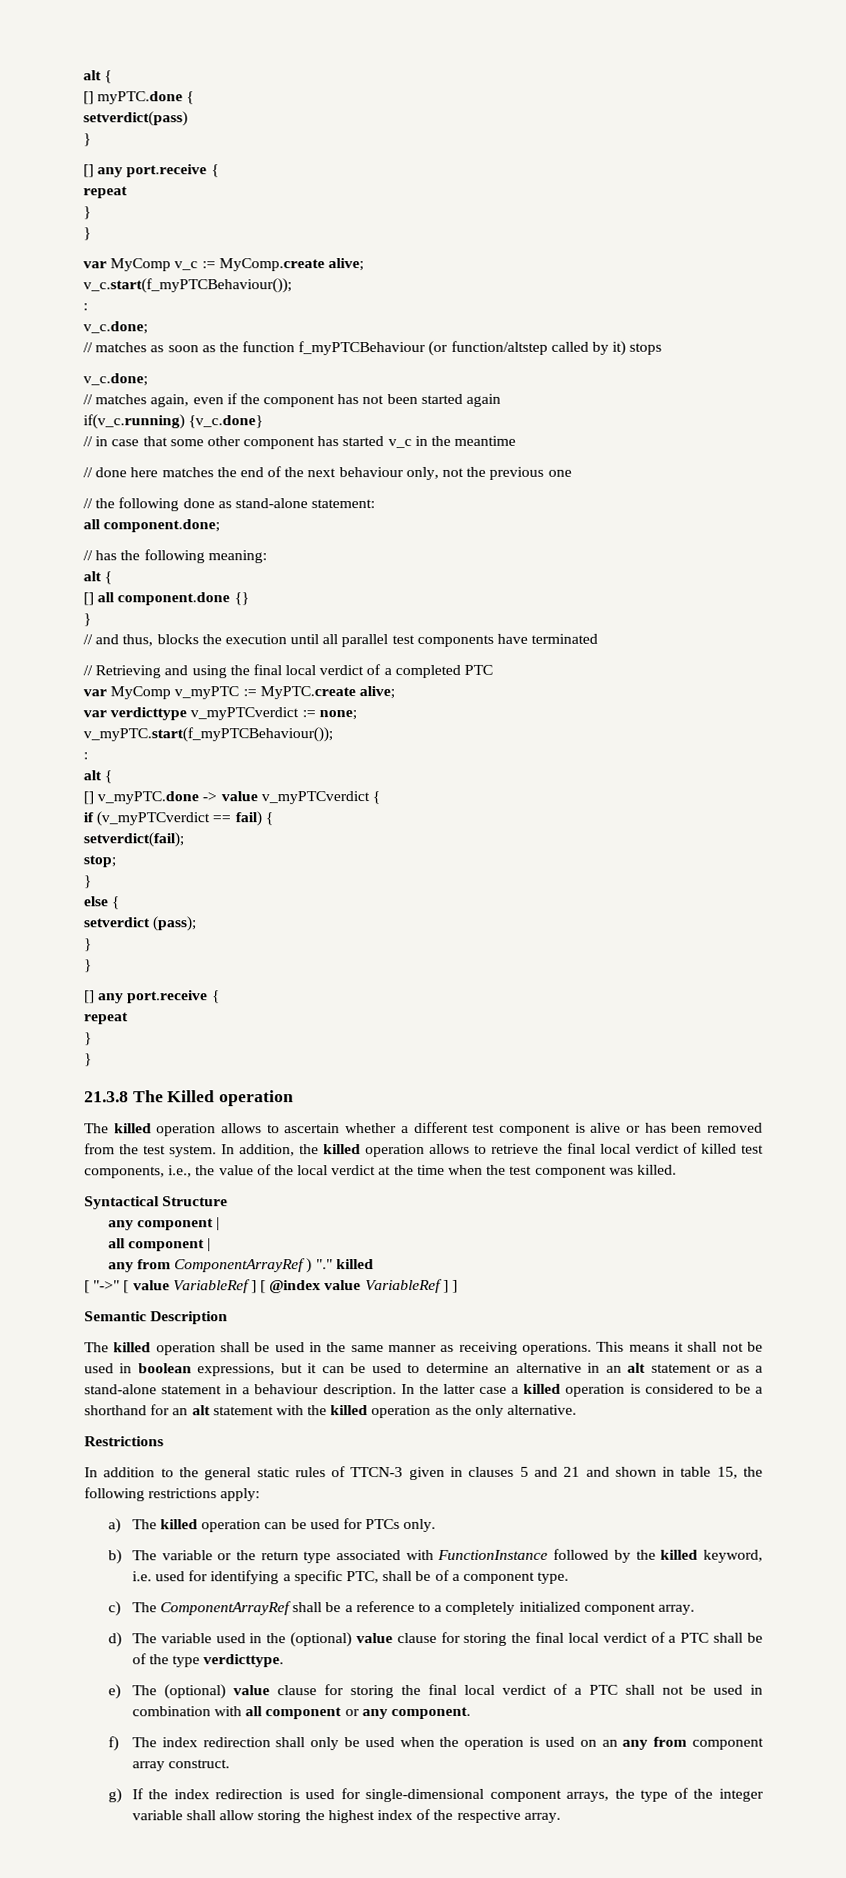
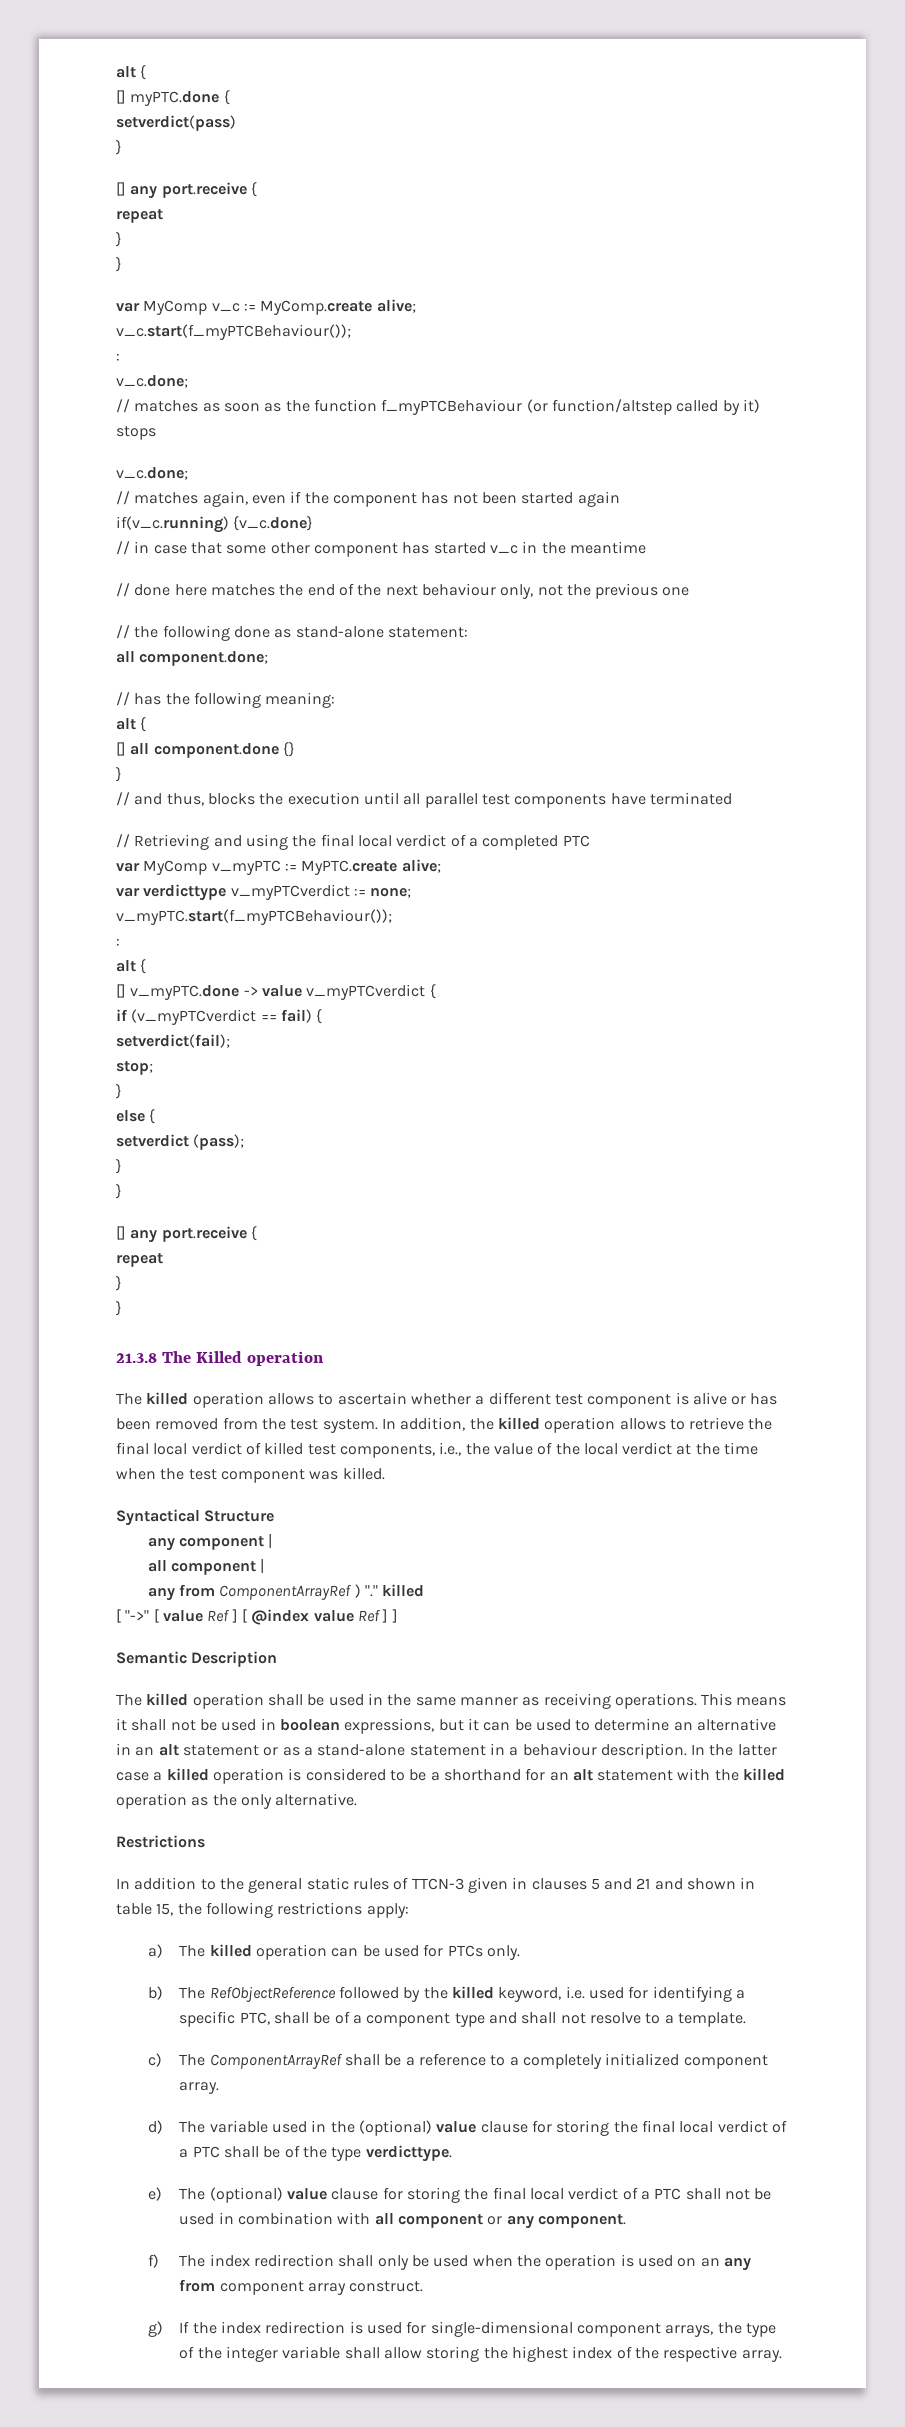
[172,1279,251,1294] VariableRef -> [207,1609,230,1622] Ref
[364,1278,443,1294] VariableRef -> [357,1609,380,1622] Ref
[161,1549,549,1564] variable or the return type associated with FunctionInstance -> [209,1986,336,2002] RefObjectReference
[537,1571,570,1584] type. -> [454,2012,746,2027] type and shall not resolve to a template.

